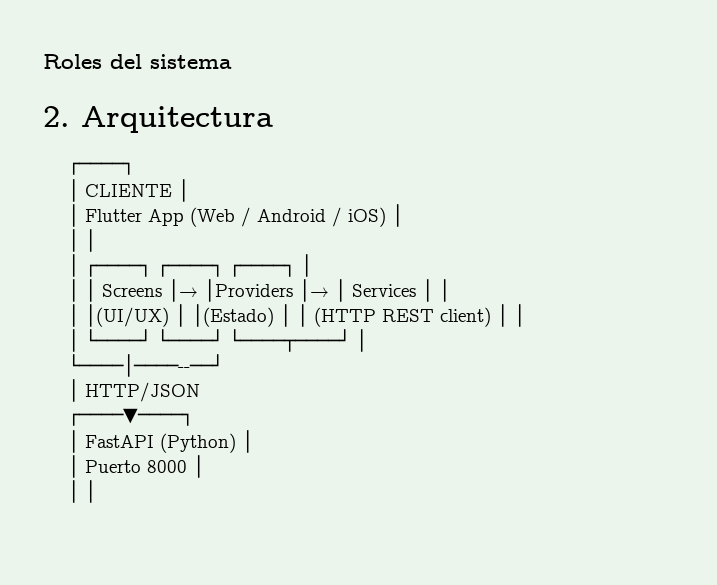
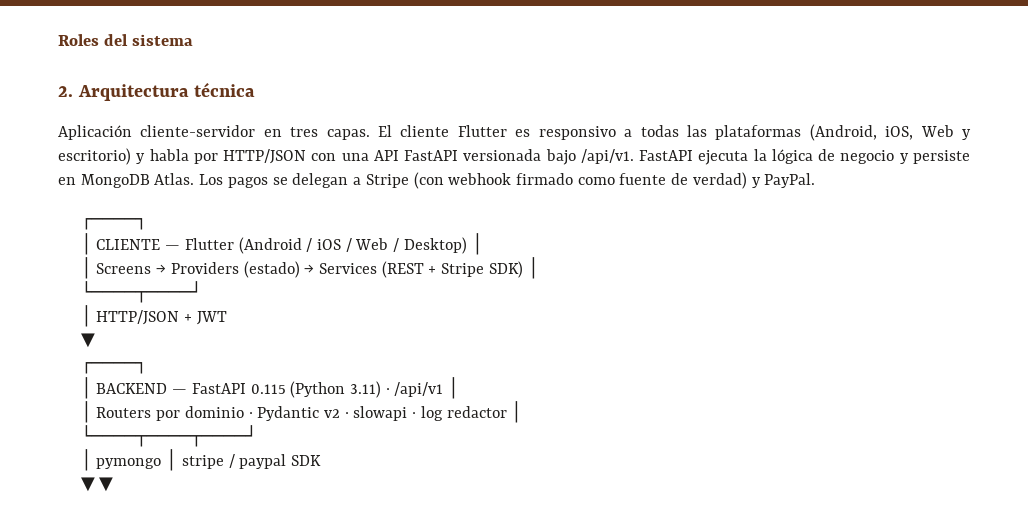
[68,162,135,175] [68,179,190,202] [68,204,404,227] [68,229,97,252] [68,254,313,277] [68,279,451,302] [68,304,526,327] [68,329,368,352] [68,354,224,377] [68,379,201,402] [68,408,194,426] [68,430,254,453] [68,455,205,478] [68,480,97,503] // ┌────┐ // │ CLIENTE │ // │ Flutter App (Web / Android / iOS) │ // │ │ // │ ┌────┐ ┌────┐ ┌────┐ │ // │ │ Screens │→ │Providers │→ │ Services │ │ // │ │(UI/UX) │ │(Estado) │ │ (HTTP REST client) │ │ // │ └────┘ └────┘ └────┬────┘ │ // └────│────--──┘ // │ HTTP/JSON // ┌────▼────┐ // │ FastAPI (Python) │ // │ Puerto 8000 │ // │ │ -> [194,82,256,97] [58,124,971,141] [58,148,971,165] [58,172,816,189] [80,218,147,230] [80,233,483,255] [80,257,539,279] [80,281,202,303] [80,305,227,327] [80,333,95,348] [80,362,147,374] [80,377,460,399] [80,401,523,423] [80,425,257,447] [80,449,322,471] [80,477,114,492] técnica // Aplicación cliente-servidor en tres capas. El cliente Flutter es responsivo a todas las plataformas (Android, iOS, Web y escritorio) y habla por HTTP/JSON con una API FastAPI versionada bajo /api/v1. FastAPI ejecuta la lógica de negocio y persiste en MongoDB Atlas. Los pagos se delegan a Stripe (con webhook firmado como fuente de verdad) y PayPal. // ┌────┐ // │ CLIENTE — Flutter (Android / iOS / Web / Desktop) │ // │ Screens → Providers (estado) → Services (REST + Stripe SDK) │ // └────┬────┘ // │ HTTP/JSON + JWT // ▼ // ┌────┐ // │ BACKEND — FastAPI 0.115 (Python 3.11) · /api/v1 │ // │ Routers por dominio · Pydantic v2 · slowapi · log redactor │ // └────┬────┬────┘ // │ pymongo │ stripe / paypal SDK // ▼ ▼

